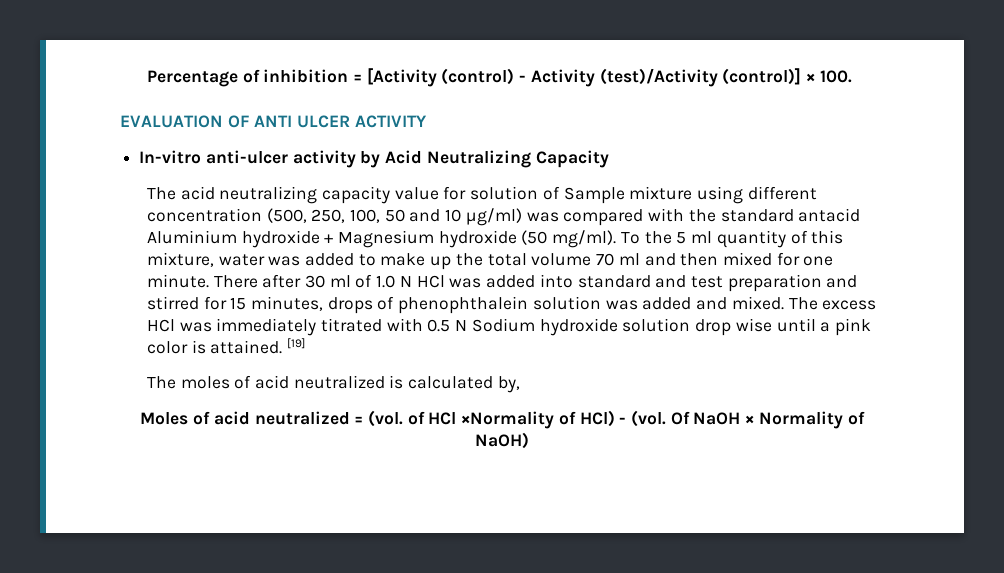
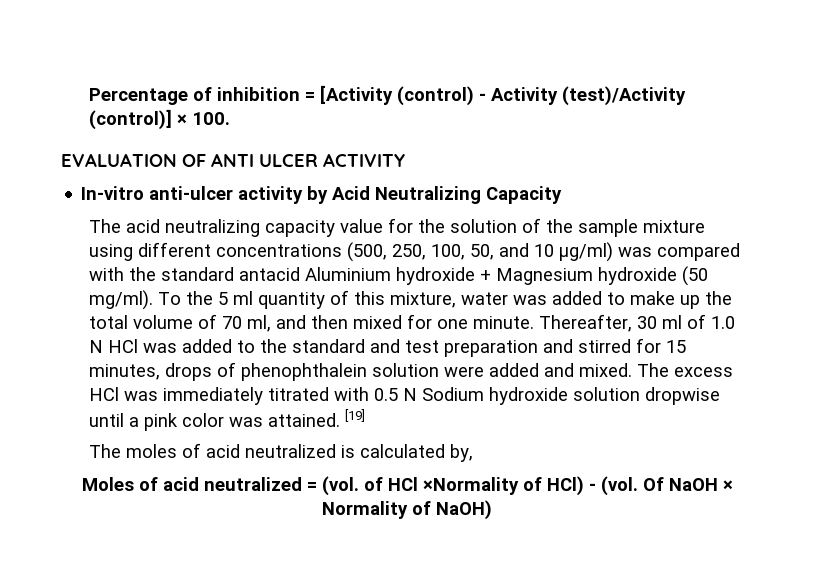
(467, 193) none -> [418,219,446,233] the
[563,187,625,204] Sample -> [546,219,639,237] the sample
[146,208,262,222] concentration -> [216,244,343,257] concentrations
[384,209,405,222] 50 -> [470,244,495,260] 50,
[596,253,640,266] 70 ml -> [198,314,272,332] of 70 ml,
[213,274,302,288] There after -> [539,314,633,332] Thereafter,
[539,274,573,288] into -> [237,339,288,353] to the
[605,300,638,310] was -> [444,366,485,377] were
[695,318,772,336] drop wise -> [645,387,721,405] dropwise
[191,340,206,354] is -> [229,417,264,427] was

